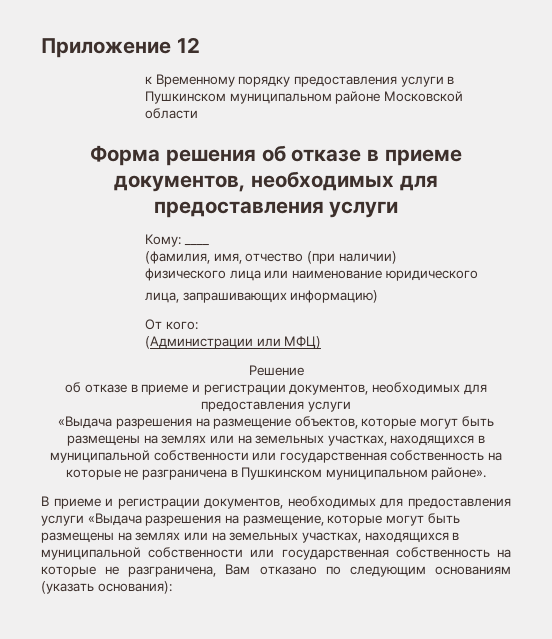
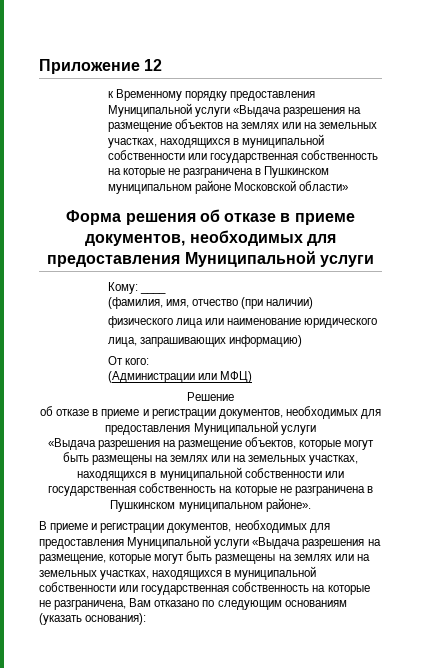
[400,76,444,87] услуги -> [107,103,362,117] [107,119,378,132] [107,134,325,148] [107,150,379,163] [107,168,254,178] Муниципальной услуги «Выдача разрешения на размещение объектов на землях или на земельных участках, находящихся в муниципальной собственности или государственная собственность на которые не разграничена
[145,108,199,119] области -> [299,181,349,191] области»
(324, 209) none -> [184,251,316,267] Муниципальной
(305, 406) none -> [193,421,278,435] Муниципальной
(511, 503) none -> [127,535,212,549] Муниципальной

